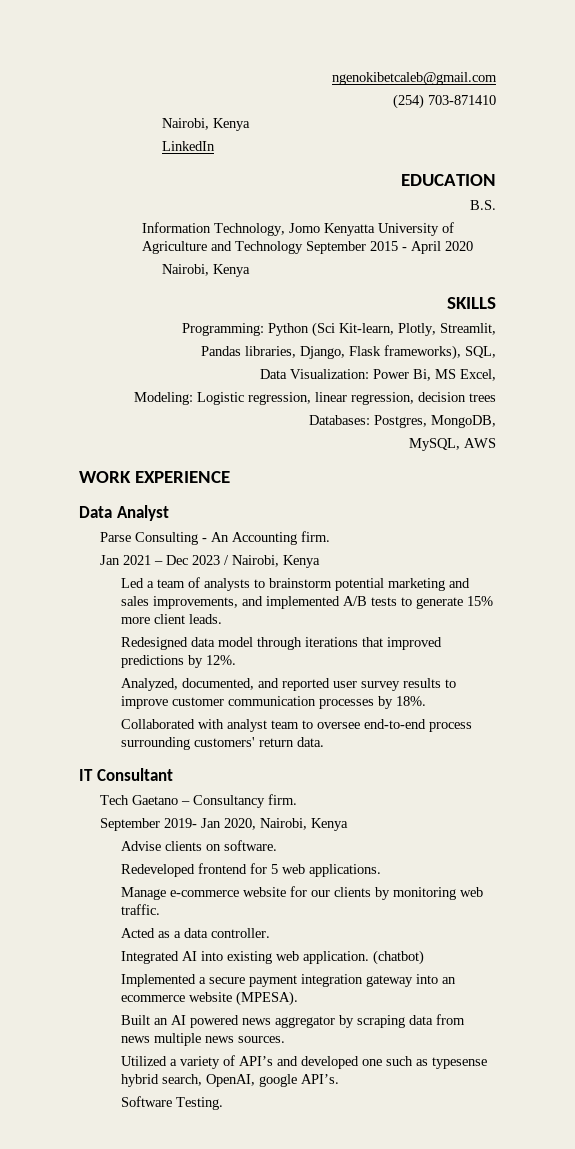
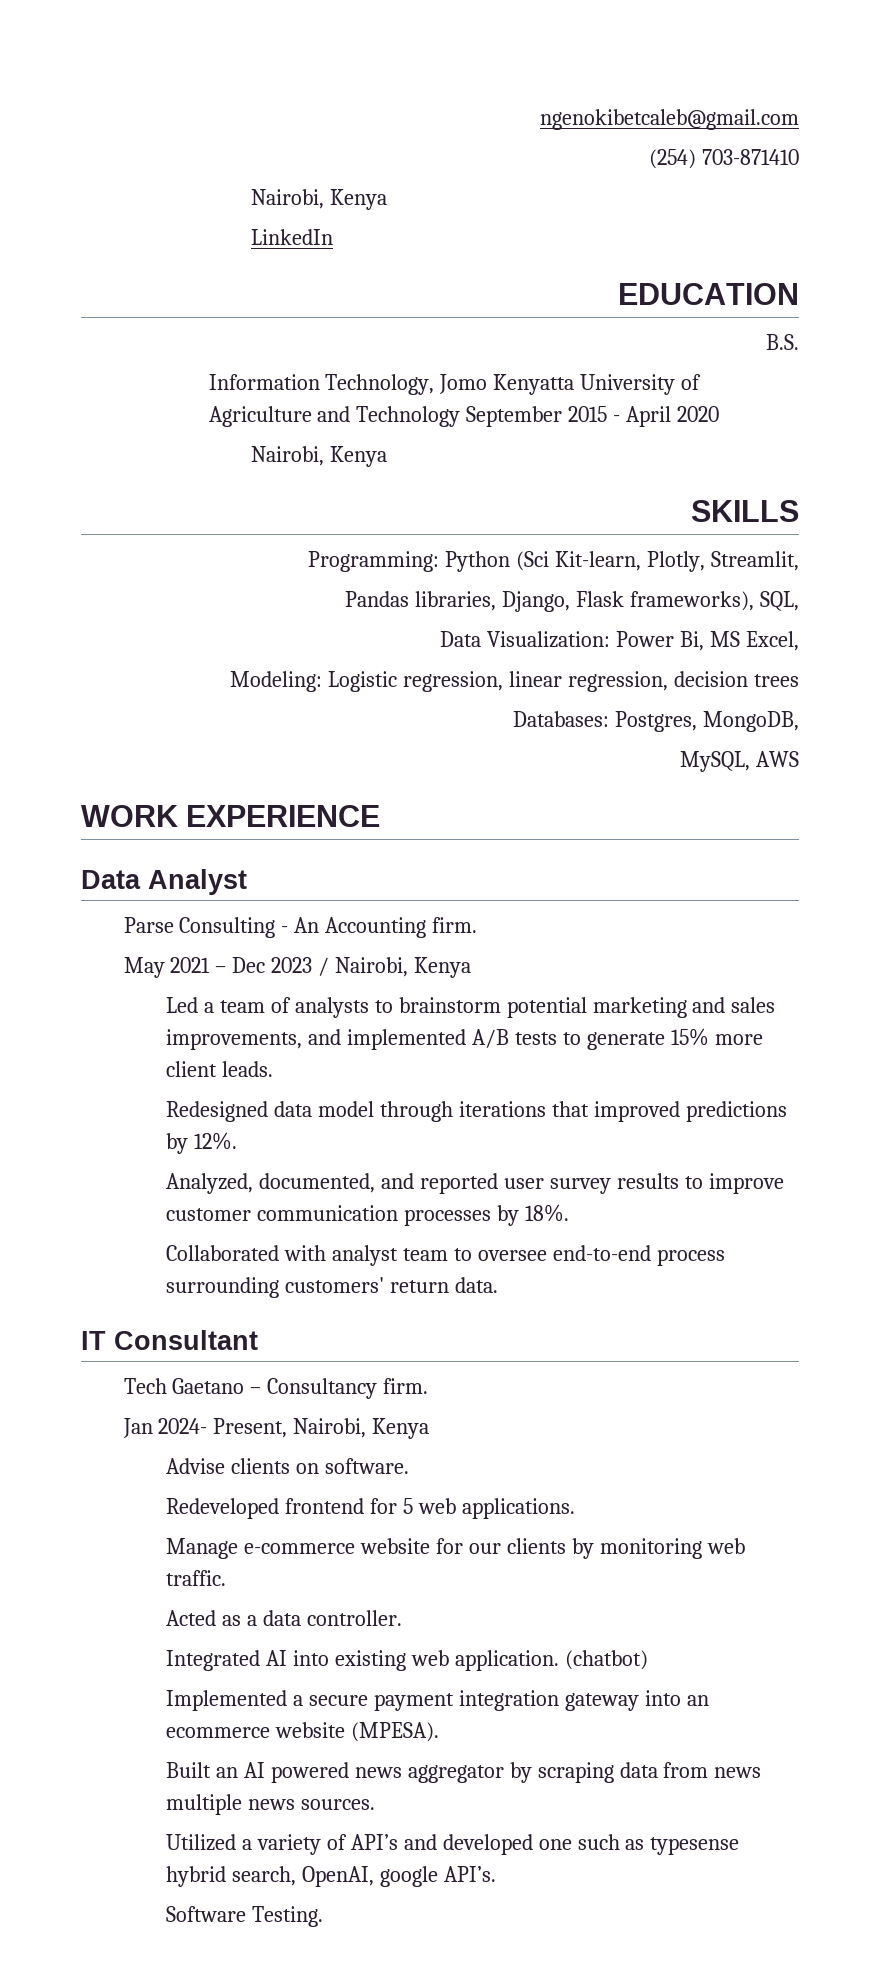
[99,555,120,565] Jan -> [123,957,165,978] May
[99,818,256,831] September 2019- Jan 2020, -> [122,1418,288,1438] Jan 2024- Present,

